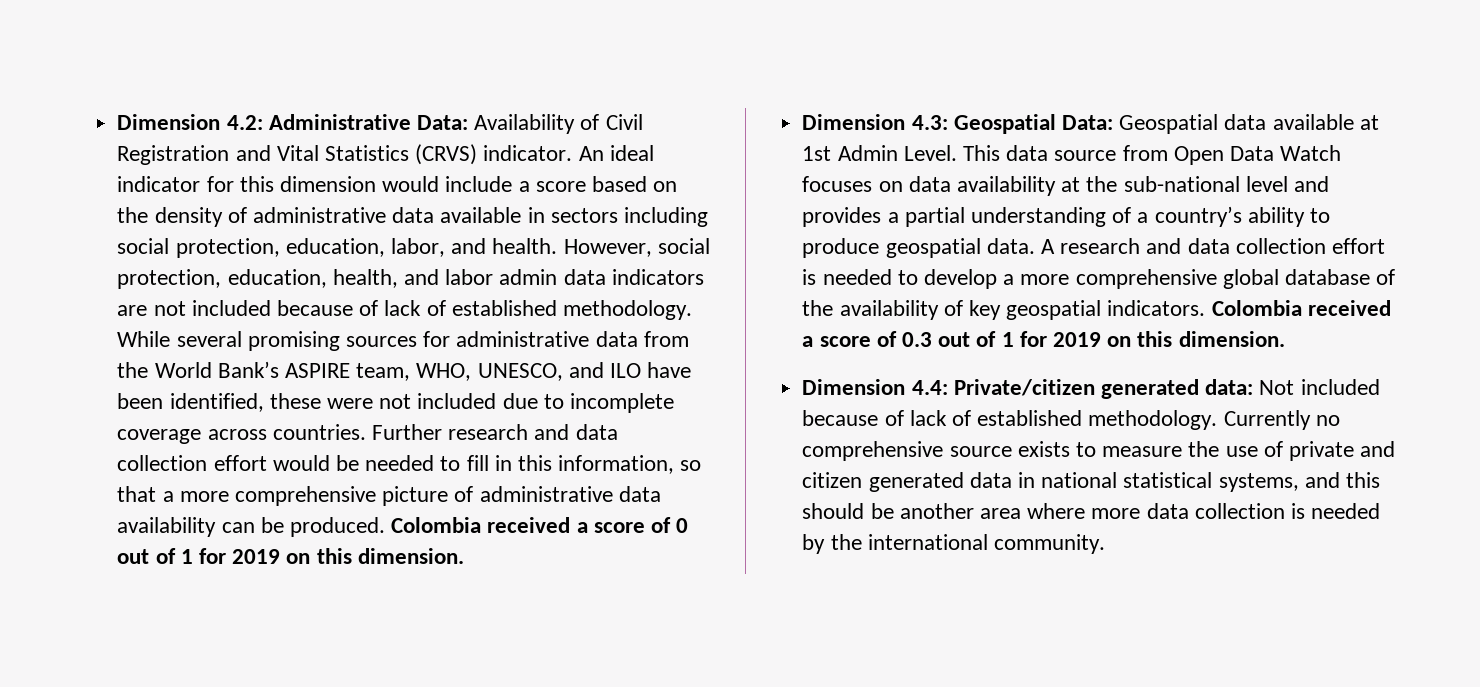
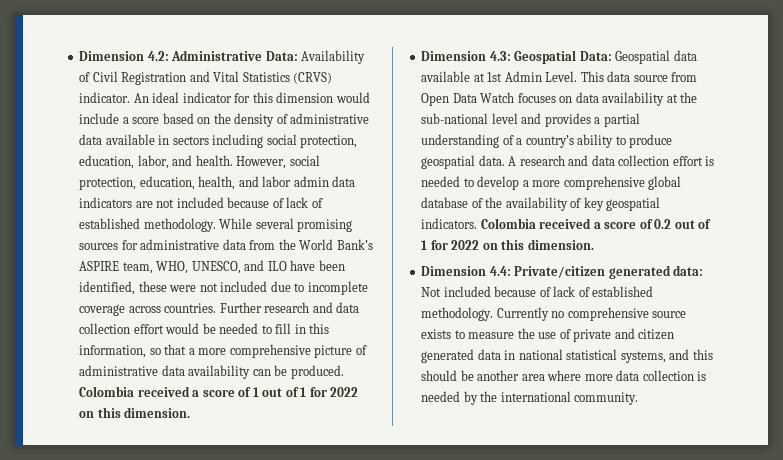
[676,518,689,533] [117,548,281,564] 0 out of 1 for 2019 -> [252,387,359,397] 1 out of 1 for 2022
[901,331,1101,347] 0.3 out of 1 for 2019 -> [654,219,712,229] [421,240,480,250] 0.2 out of 1 for 2022

